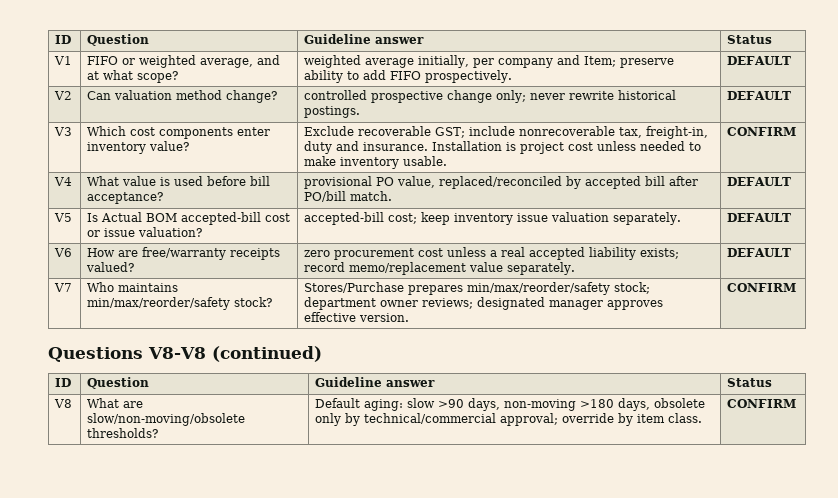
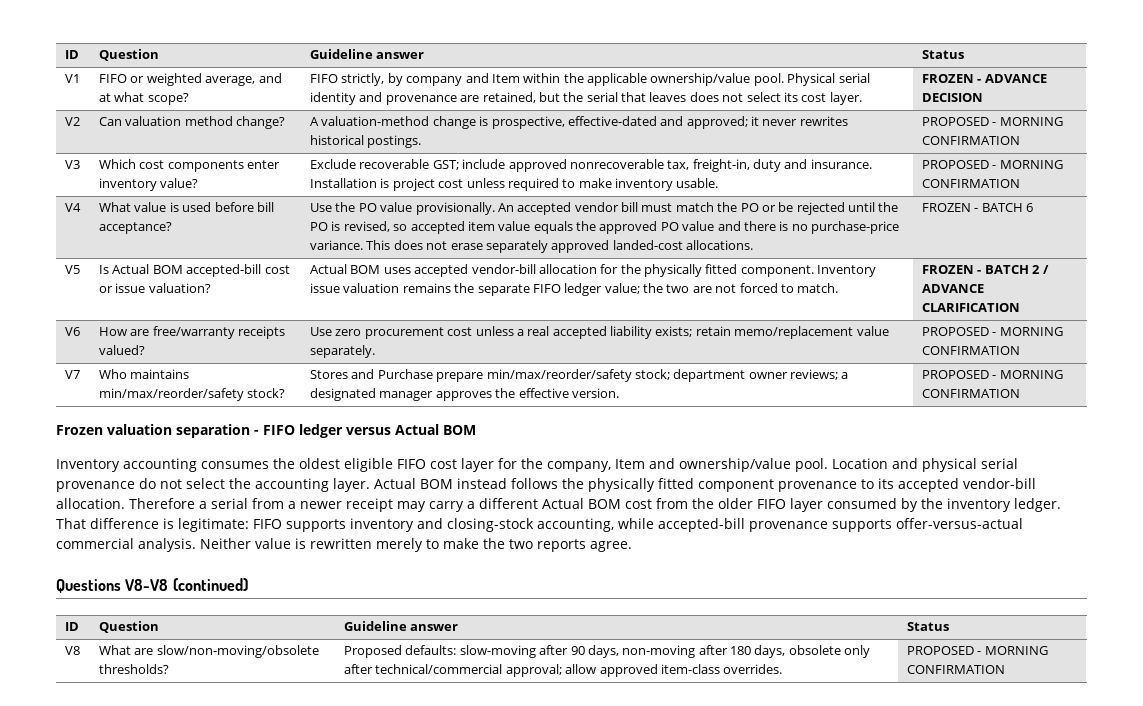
[304,55,675,68] [304,70,513,83] [727,56,792,65] weighted average initially, per company and Item; preserve ability to add FIFO prospectively. | DEFAULT -> [310,73,870,86] [310,92,862,105] [922,74,1047,83] [922,93,984,102] FIFO strictly, by company and Item within the applicable ownership/value pool. Physical serial identity and provenance are retained, but the serial that leaves does not select its cost layer. | FROZEN - ADVANCE DECISION
[304,90,677,103] [304,106,361,118] [727,91,792,100] controlled prospective change only; never rewrite historical postings. | DEFAULT -> [310,116,848,129] [310,135,422,148] [922,117,1063,126] [922,136,1021,145] A valuation-method change is prospective, effective-dated and approved; it never rewrites historical postings. | PROPOSED - MORNING CONFIRMATION
(516, 131) none -> [508,159,567,172] approved
[640,141,686,151] needed -> [507,178,559,191] required
[727,127,797,136] CONFIRM -> [922,160,1063,169] [922,179,1021,188] PROPOSED - MORNING CONFIRMATION
[304,176,699,189] [304,191,393,202] [727,177,792,186] provisional PO value, replaced/reconciled by accepted bill after PO/bill match. | DEFAULT -> [310,202,899,215] [310,221,900,234] [310,240,754,253] [922,203,1034,212] Use the PO value provisionally. An accepted vendor bill must match the PO or be rejected until the PO is revised, so accepted item value equals the approved PO value and there is no purchase-price variance. This does not erase separately approved landed-cost allocations. | FROZEN - BATCH 6
[304,212,682,225] [727,213,792,222] accepted-bill cost; keep inventory issue valuation separately. | DEFAULT -> [310,264,877,277] [310,283,839,296] [922,265,1049,274] [922,284,985,293] [922,303,1021,312] Actual BOM uses accepted vendor-bill allocation for the physically fitted component. Inventory issue valuation remains the separate FIFO ledger value; the two are not forced to match. | FROZEN - BATCH 2 / ADVANCE CLARIFICATION
(135, 267) none -> [310,327,333,336] Use
[304,262,346,272] record -> [695,326,731,336] retain
[727,248,792,257] DEFAULT -> [922,327,1063,336] [922,346,1021,355] PROPOSED - MORNING CONFIRMATION
[304,282,464,295] Stores/Purchase prepares -> [310,369,484,382] Stores and Purchase prepare
(474, 303) none -> [841,372,849,379] a
(664, 305) none -> [495,388,516,398] the
[727,283,797,292] CONFIRM -> [922,370,1063,379] [922,389,1021,398] [56,424,476,438] [56,458,1018,472] [56,478,1036,492] [56,498,1061,512] [56,518,1023,532] [56,538,632,552] PROPOSED - MORNING CONFIRMATION // Frozen valuation separation - FIFO ledger versus Actual BOM // Inventory accounting consumes the oldest eligible FIFO cost layer for the company, Item and ownership/value pool. Location and physical serial provenance do not select the accounting layer. Actual BOM instead follows the physically fitted component provenance to its accepted vendor-bill allocation. Therefore a serial from a newer receipt may carry a different Actual BOM cost from the older FIFO layer consumed by the inventory ledger. That difference is legitimate: FIFO supports inventory and closing-stock accounting, while accepted-bill provenance supports offer-versus-actual commercial analysis. Neither value is rewritten merely to make the two reports agree.
[315,398,615,411] Default aging: slow >90 days, non-moving >180 -> [344,645,752,658] Proposed defaults: slow-moving after 90 days, non-moving after 180
[345,413,361,426] by -> [344,664,374,674] after
[562,413,703,426] [727,399,797,408] override by item class. | CONFIRM -> [565,664,783,677] [907,646,1048,655] [907,665,1006,674] allow approved item-class overrides. | PROPOSED - MORNING CONFIRMATION

